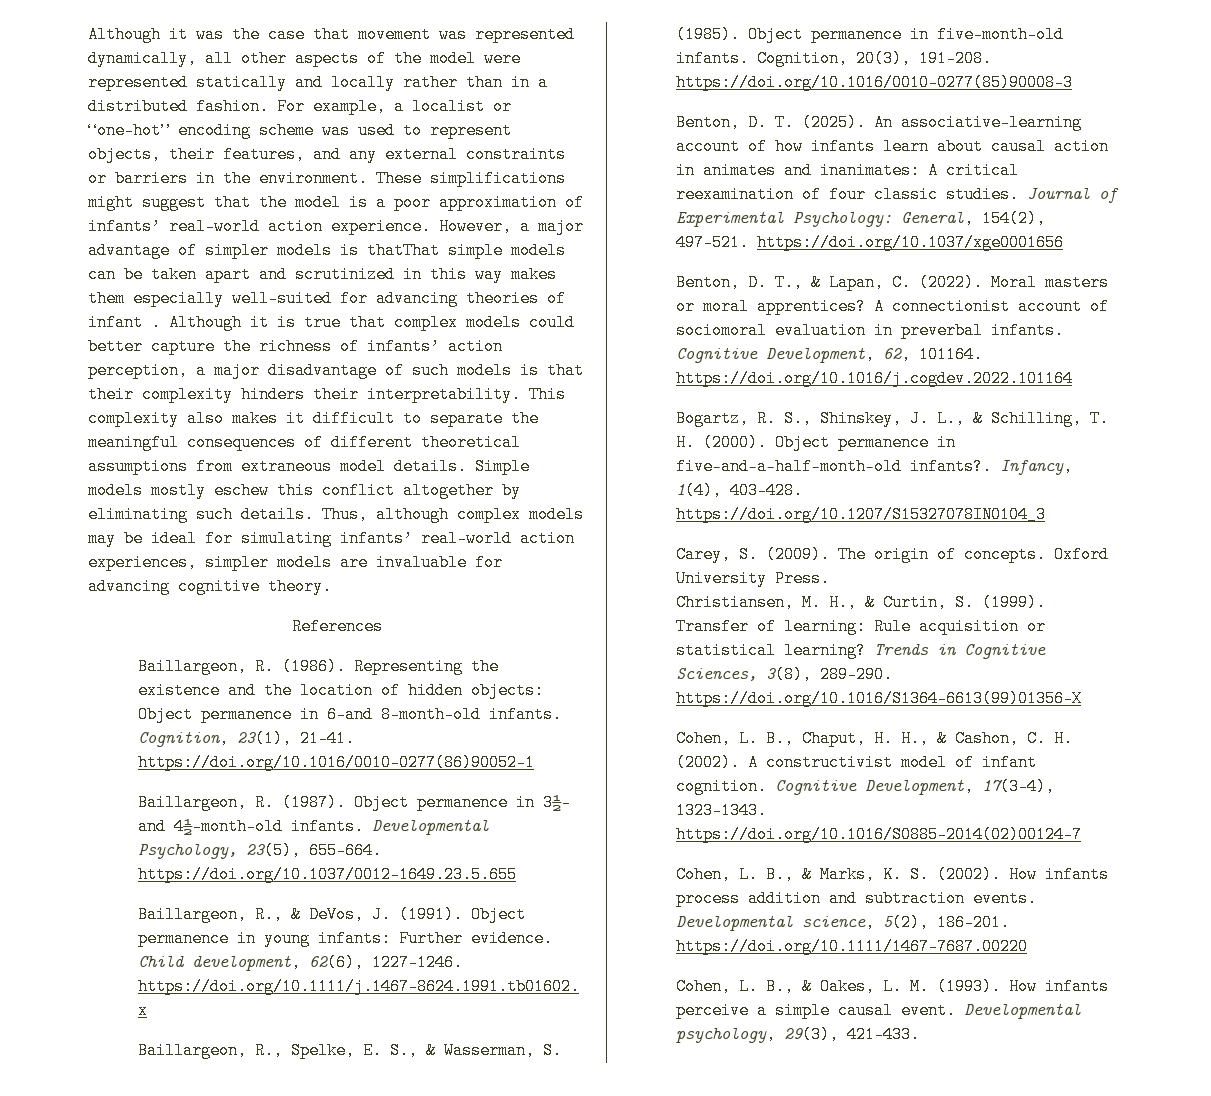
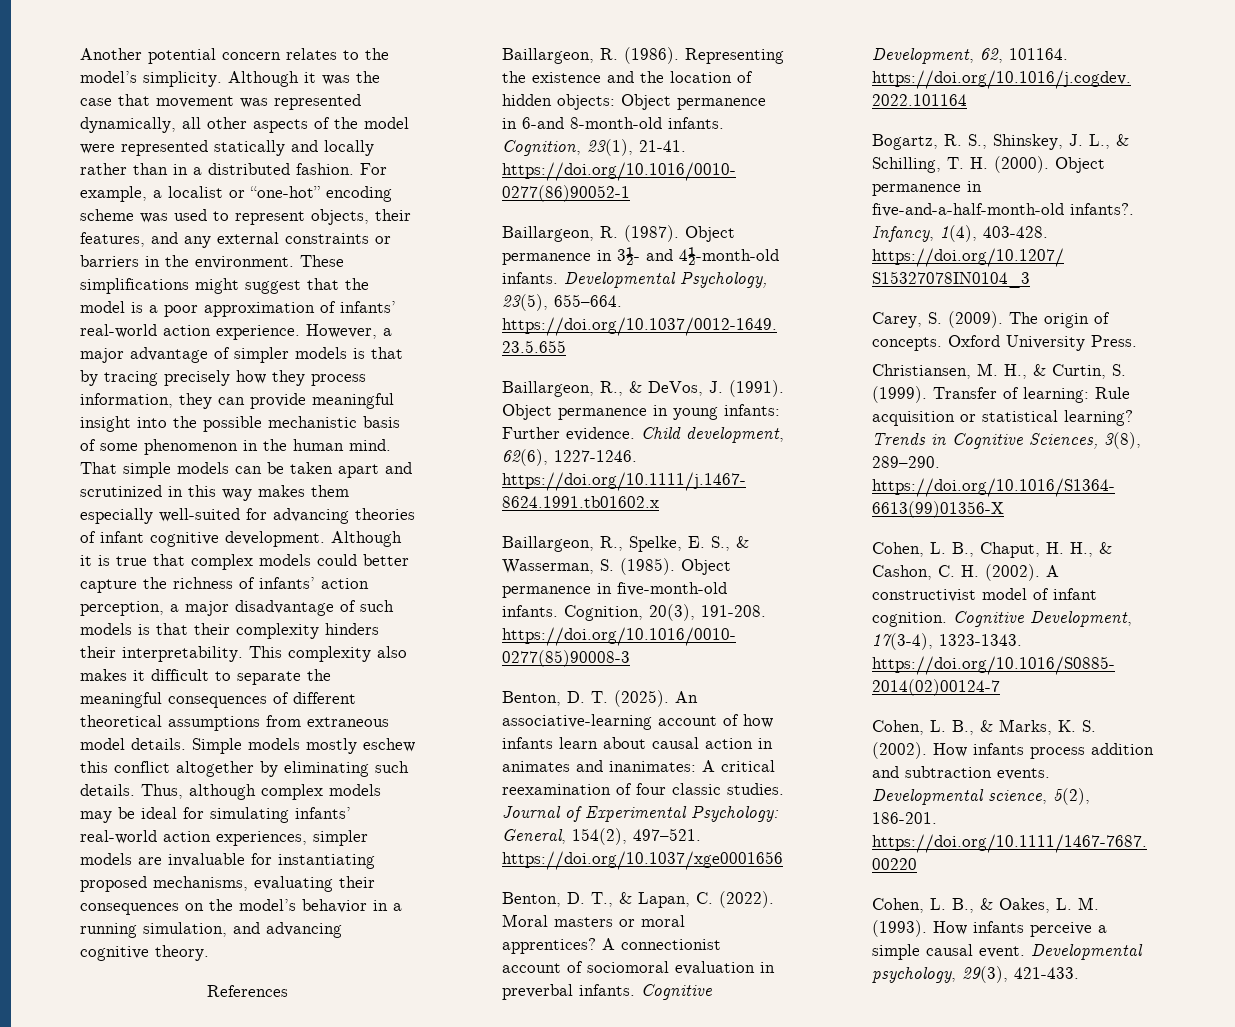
(88, 34) none -> [80,48,389,64] [80,71,222,87] Another potential concern relates to the model’s simplicity.
[367,242,440,259] thatThat -> [371,347,403,359] [80,370,366,386] [80,393,394,409] [80,416,400,432] [80,439,391,455] [80,462,117,474] that by tracing precisely how they process information, they can provide meaningful insight into the possible mechanistic basis of some phenomenon in the human mind. That
[151,314,161,331] . -> [150,531,325,547] cognitive development.
(503, 562) none -> [278,854,375,869] [80,876,375,892] [80,899,402,915] [80,922,260,938] instantiating proposed mechanisms, evaluating their consequences on the model’s behavior in a running simulation, and

